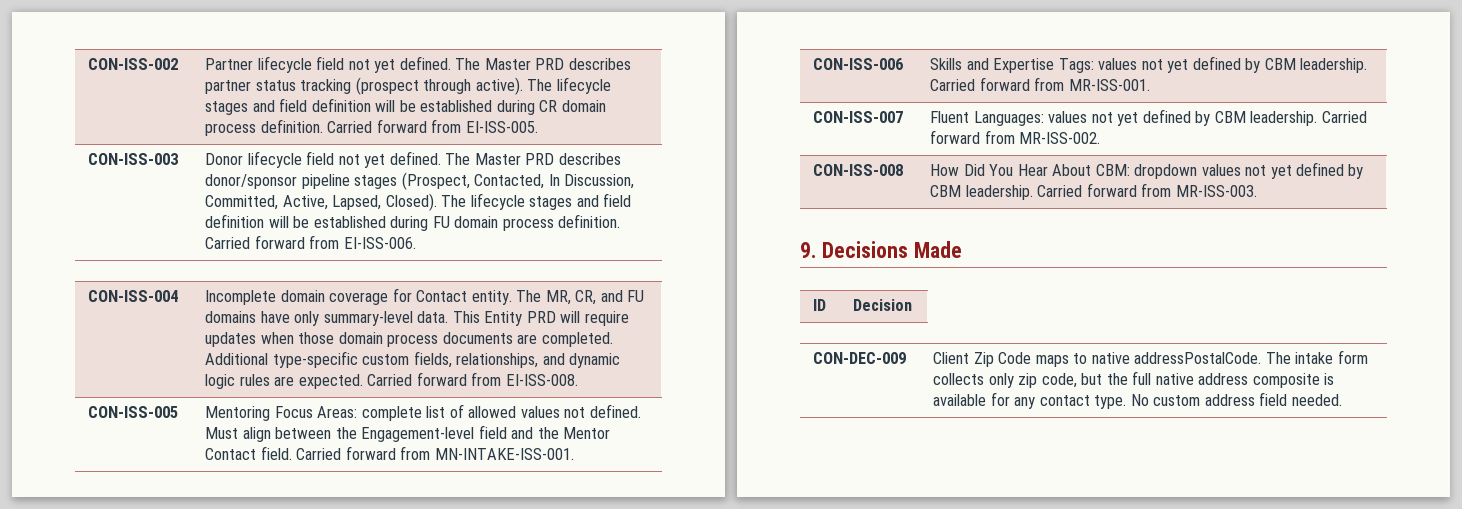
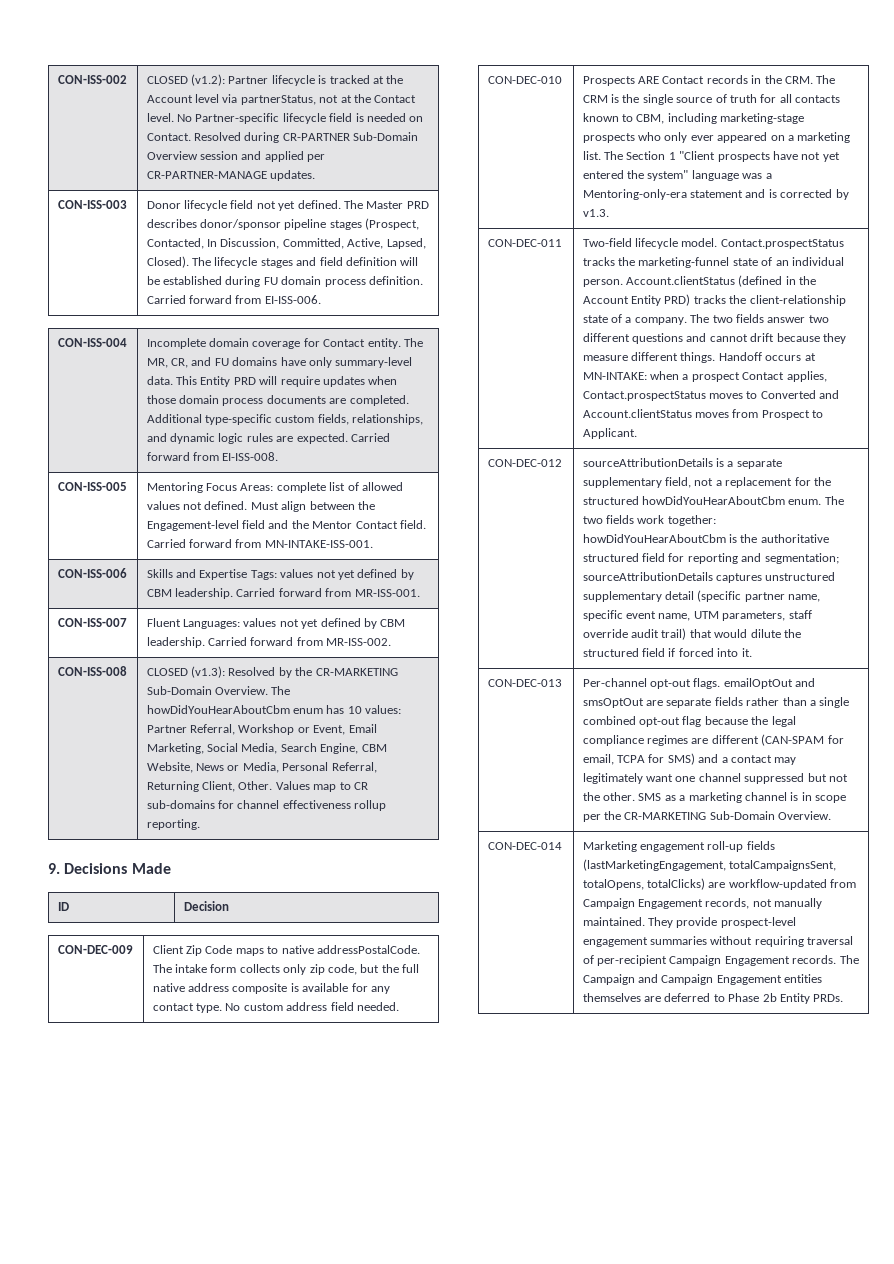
[205,56,631,73] [205,77,611,95] [205,98,606,115] [205,119,538,136] Partner lifecycle field not yet defined. The Master PRD describes partner status tracking (prospect through active). The lifecycle stages and field definition will be established during CR domain process definition. Carried forward from EI-ISS-005. -> [146,74,404,86] [146,94,417,105] [146,113,424,124] [146,132,419,143] [146,151,326,162] [146,170,316,181] CLOSED (v1.2): Partner lifecycle is tracked at the Account level via partnerStatus, not at the Contact level. No Partner-specific lifecycle field is needed on Contact. Resolved during CR-PARTNER Sub-Domain Overview session and applied per CR-PARTNER-MANAGE updates.
[930,162,1364,179] [930,183,1257,200] How Did You Hear About CBM: dropdown values not yet defined by CBM leadership. Carried forward from MR-ISS-003. -> [146,666,398,678] [146,686,291,695] [146,705,402,714] [146,724,377,735] [146,743,387,754] [146,762,377,773] [146,781,368,792] [146,800,387,811] [146,819,200,830] CLOSED (v1.3): Resolved by the CR-MARKETING Sub-Domain Overview. The howDidYouHearAboutCbm enum has 10 values: Partner Referral, Workshop or Event, Email Marketing, Social Media, Search Engine, CBM Website, News or Media, Personal Referral, Returning Client, Other. Values map to CR sub-domains for channel effectiveness rollup reporting.
(1342, 400) none -> [487,76,562,84] [582,75,836,86] [582,94,841,105] [582,113,805,124] [582,132,851,143] [582,151,840,162] [582,170,772,181] [582,189,849,200] [582,209,609,217] [487,239,562,247] [582,238,844,249] [582,257,844,268] [582,275,817,287] [582,294,846,306] [582,314,829,325] [582,333,846,344] [582,352,816,363] [582,371,827,382] [582,390,840,401] [582,409,824,420] [582,428,637,439] [487,459,562,467] [582,458,782,469] [582,477,831,488] [582,496,844,505] [582,515,716,526] [582,534,829,543] [582,553,839,564] [582,572,836,583] [582,590,821,602] [582,610,812,621] [582,628,801,640] [582,648,752,657] [487,679,562,687] [582,678,816,689] [582,697,850,708] [582,716,796,727] [582,734,844,746] [582,753,797,765] [582,773,848,784] [582,792,847,803] [582,811,832,822] [487,842,562,850] [582,841,775,852] [582,859,837,871] [582,878,857,890] [582,898,823,909] [582,917,796,928] [582,936,854,947] [582,955,859,966] [582,974,823,985] [582,993,844,1004] // CON-DEC-010 | Prospects ARE Contact records in the CRM. The CRM is the single source of truth for all contacts known to CBM, including marketing-stage prospects who only ever appeared on a marketing list. The Section 1 "Client prospects have not yet entered the system" language was a Mentoring-only-era statement and is corrected by v1.3. // CON-DEC-011 | Two-field lifecycle model. Contact.prospectStatus tracks the marketing-funnel state of an individual person. Account.clientStatus (defined in the Account Entity PRD) tracks the client-relationship state of a company. The two fields answer two different questions and cannot drift because they measure different things. Handoff occurs at MN-INTAKE: when a prospect Contact applies, Contact.prospectStatus moves to Converted and Account.clientStatus moves from Prospect to Applicant. // CON-DEC-012 | sourceAttributionDetails is a separate supplementary field, not a replacement for the structured howDidYouHearAboutCbm enum. The two fields work together: howDidYouHearAboutCbm is the authoritative structured field for reporting and segmentation; sourceAttributionDetails captures unstructured supplementary detail (specific partner name, specific event name, UTM parameters, staff override audit trail) that would dilute the structured field if forced into it. // CON-DEC-013 | Per-channel opt-out flags. emailOptOut and smsOptOut are separate fields rather than a single combined opt-out flag because the legal compliance regimes are different (CAN-SPAM for email, TCPA for SMS) and a contact may legitimately want one channel suppressed but not the other. SMS as a marketing channel is in scope per the CR-MARKETING Sub-Domain Overview. // CON-DEC-014 | Marketing engagement roll-up fields (lastMarketingEngagement, totalCampaignsSent, totalOpens, totalClicks) are workflow-updated from Campaign Engagement records, not manually maintained. They provide prospect-level engagement summaries without requiring traversal of per-recipient Campaign Engagement records. The Campaign and Campaign Engagement entities themselves are deferred to Phase 2b Entity PRDs.

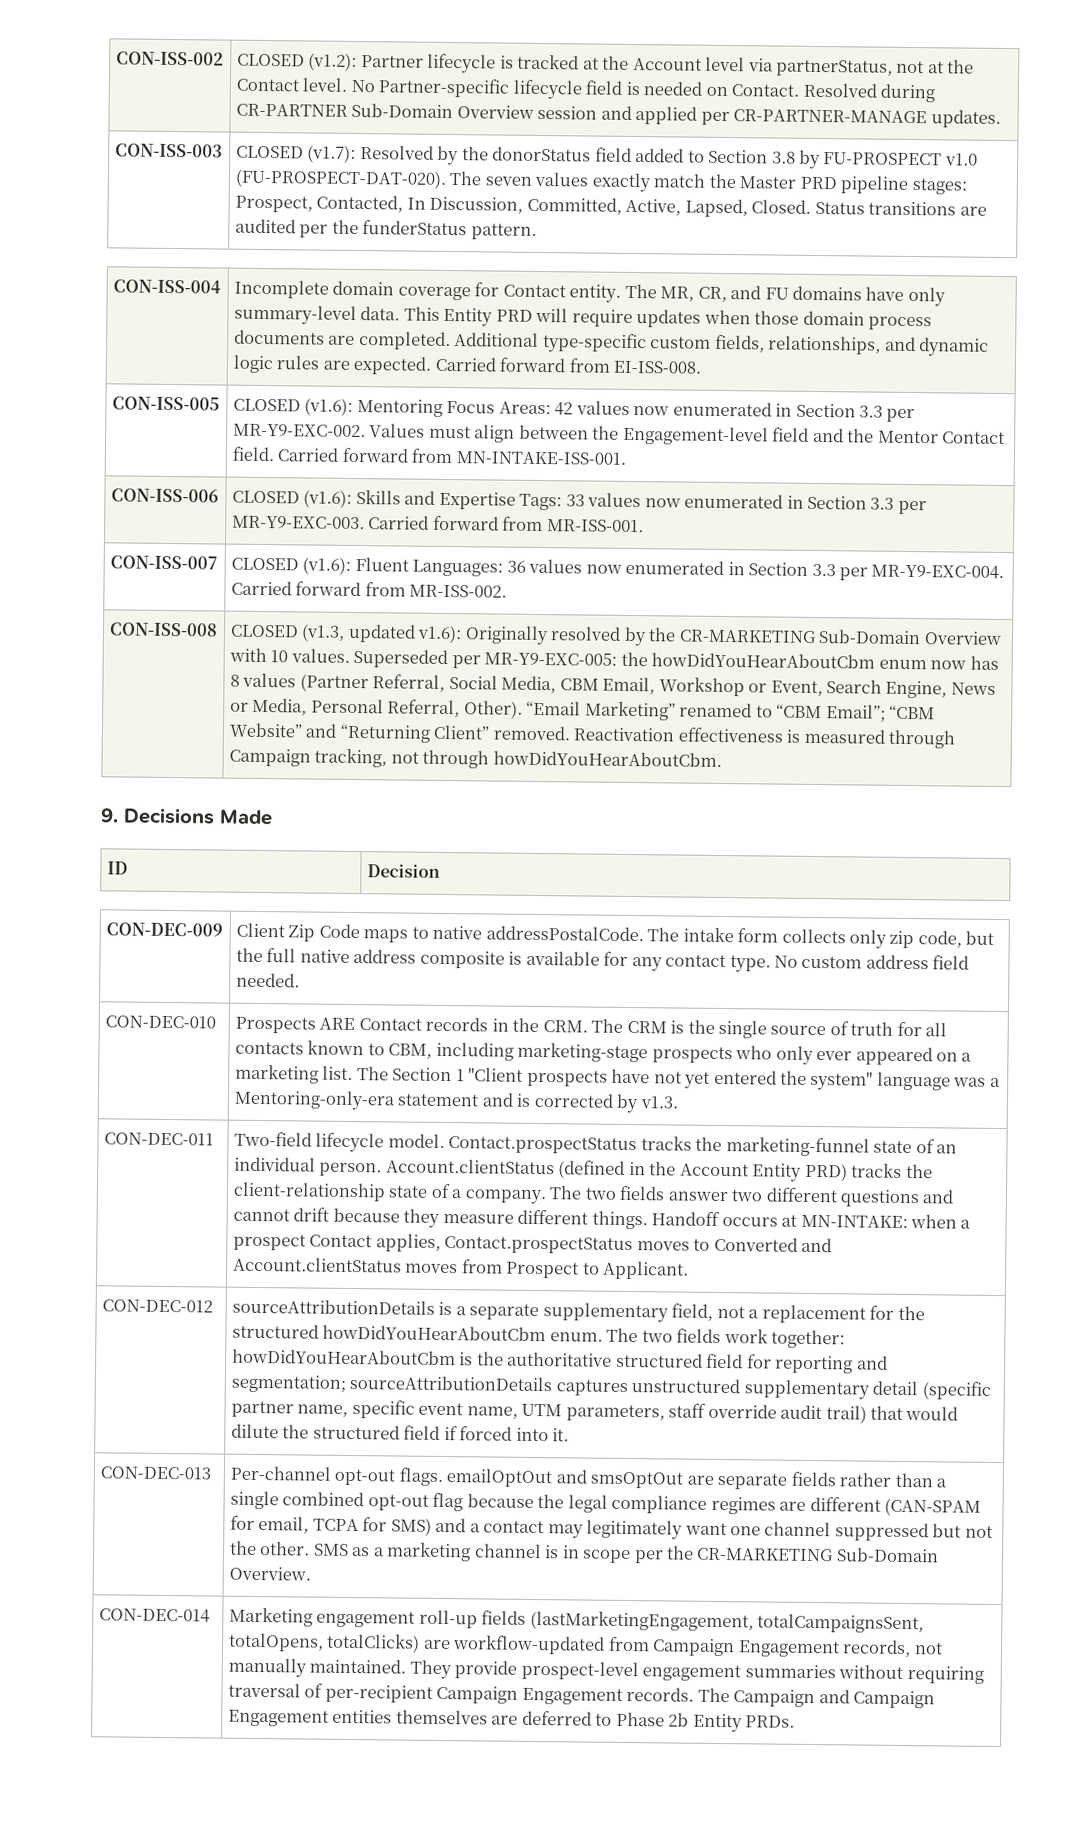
[146,200,429,211] [146,218,420,230] Donor lifecycle field not yet defined. The Master PRD describes donor/sponsor pipeline stages (Prospect, -> [235,144,978,170] [234,168,967,195] [234,195,313,213] CLOSED (v1.7): Resolved by the donorStatus field added to Section 3.8 by FU-PROSPECT v1.0 (FU-PROSPECT-DAT-020). The seven values exactly match the Master PRD pipeline stages: Prospect,
[146,256,419,268] [146,276,423,287] [146,295,321,304] Closed). The lifecycle stages and field definition will be established during FU domain process definition. Carried forward from EI-ISS-006. -> [751,199,987,216] [234,218,537,240] Closed. Status transitions are audited per the funderStatus pattern.
(127, 486) none -> [232,397,354,416] CLOSED (v1.6):
[276,482,403,493] [146,501,279,510] complete list of allowed values not defined. Must -> [554,400,916,423] [232,423,471,439] 42 values now enumerated in Section 3.3 per MR-Y9-EXC-002. Values must
(127, 573) none -> [231,489,353,508] CLOSED (v1.6):
[280,569,414,580] [146,588,234,599] values not yet defined by CBM leadership. -> [565,492,927,515] [231,515,365,530] 33 values now enumerated in Section 3.3 per MR-Y9-EXC-003.
[146,618,406,629] [146,637,205,648] Fluent Languages: values not yet defined by CBM leadership. -> [230,556,1005,581] CLOSED (v1.6): Fluent Languages: 36 values now enumerated in Section 3.3 per MR-Y9-EXC-004.
[191,666,398,678] [146,686,291,695] [146,705,402,714] [146,724,377,735] [146,743,387,754] [146,762,193,773] (v1.3): Resolved by the CR-MARKETING Sub-Domain Overview. The howDidYouHearAboutCbm enum has 10 values: Partner Referral, Workshop or Event, Email Marketing, Social Media, Search Engine, CBM Website, -> [301,623,1002,647] [228,647,999,670] [229,672,948,699] (v1.3, updated v1.6): Originally resolved by the CR-MARKETING Sub-Domain Overview with 10 values. Superseded per MR-Y9-EXC-005: the howDidYouHearAboutCbm enum now has 8 values (Partner Referral, Social Media, CBM Email, Workshop or Event, Search Engine,
[146,781,368,792] [146,800,387,811] [146,819,200,830] Returning Client, Other. Values map to CR sub-domains for channel effectiveness rollup reporting. -> [463,700,935,723] [228,722,956,749] [228,748,722,769] Other). “Email Marketing” renamed to “CBM Email”; “CBM Website” and “Returning Client” removed. Reactivation effectiveness is measured through Campaign tracking, not through howDidYouHearAboutCbm.

